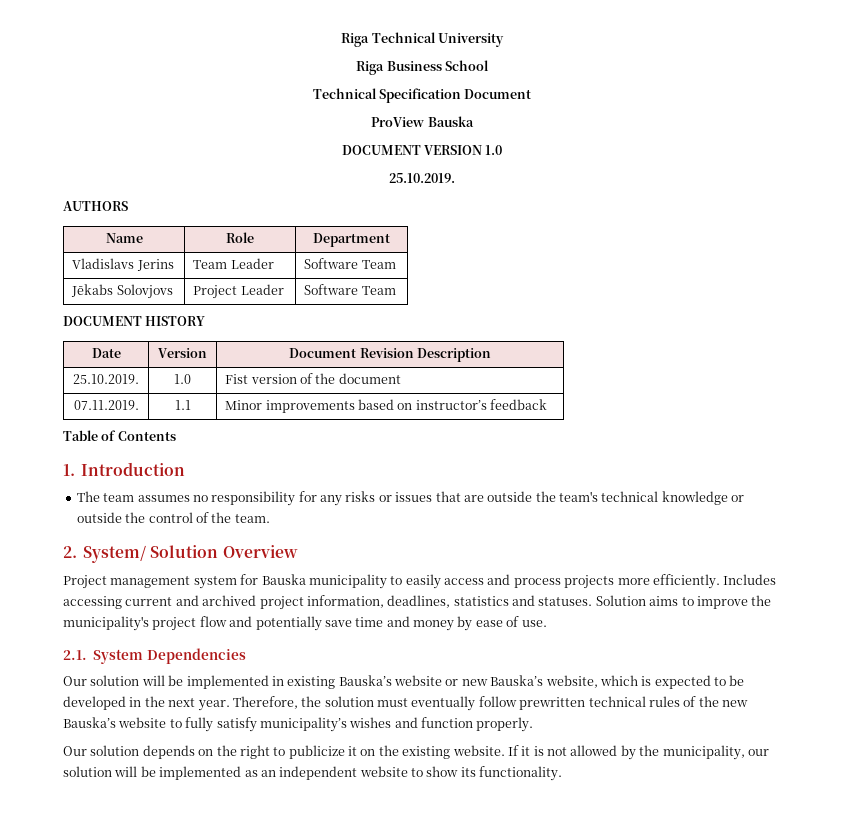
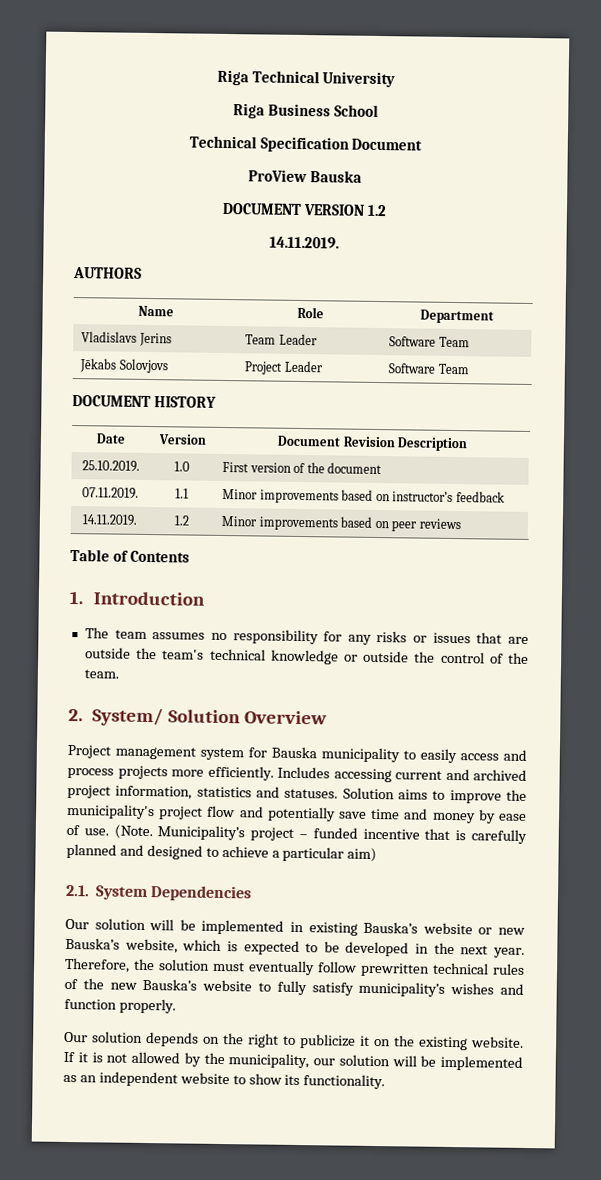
[485,145,503,155] [389,173,455,183] 1.0 // 25.10.2019. -> [366,204,387,217] [269,236,339,249] 1.2 // 14.11.2019.
[225,374,249,384] Fist -> [222,461,250,473] First
(548, 404) none -> [82,514,137,526] [173,515,189,526] [221,515,461,532] // 14.11.2019. | 1.2 | Minor improvements based on peer reviews
[387,595,451,608] deadlines, -> (193, 792) none
(547, 623) none -> [113,824,528,844] [66,843,378,863] (Note. Municipality’s project – funded incentive that is carefully planned and designed to achieve a particular aim)

